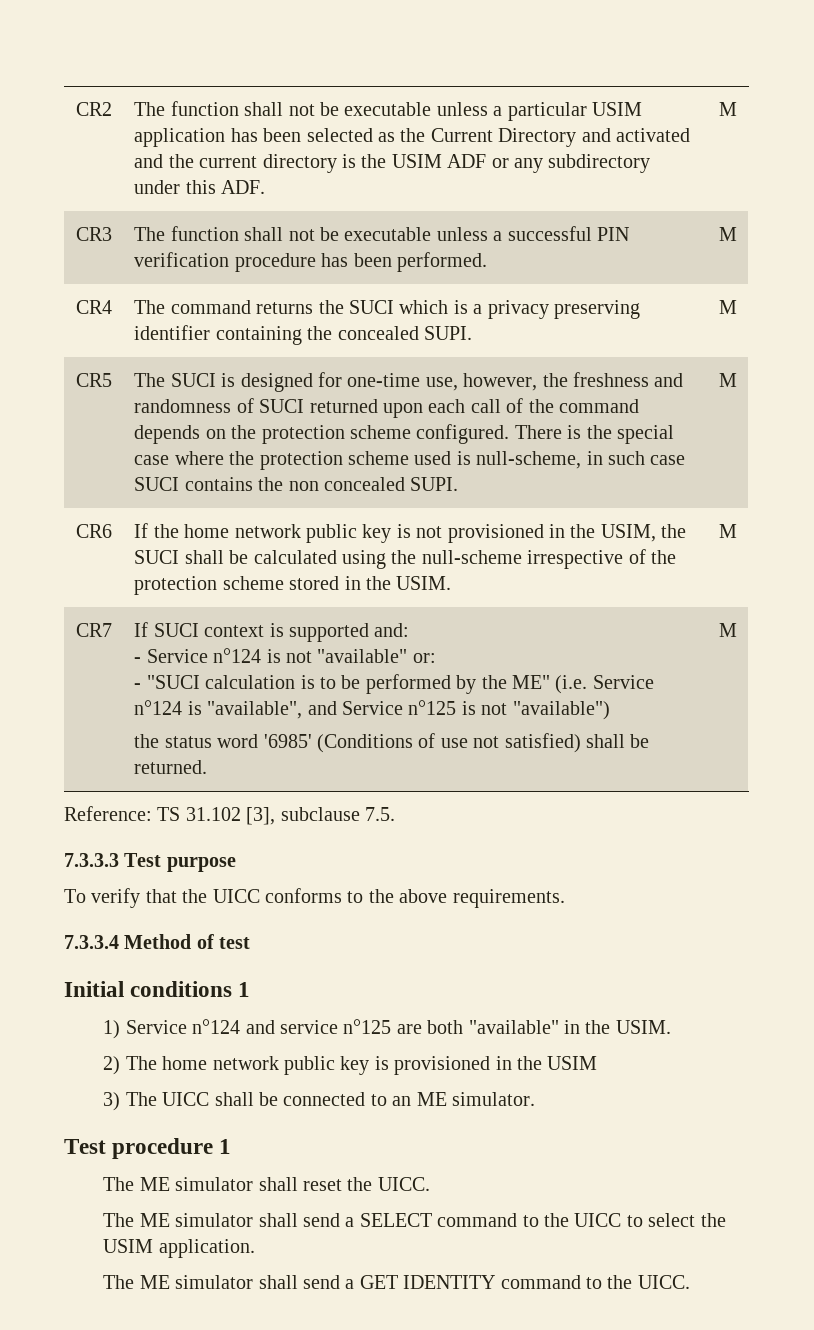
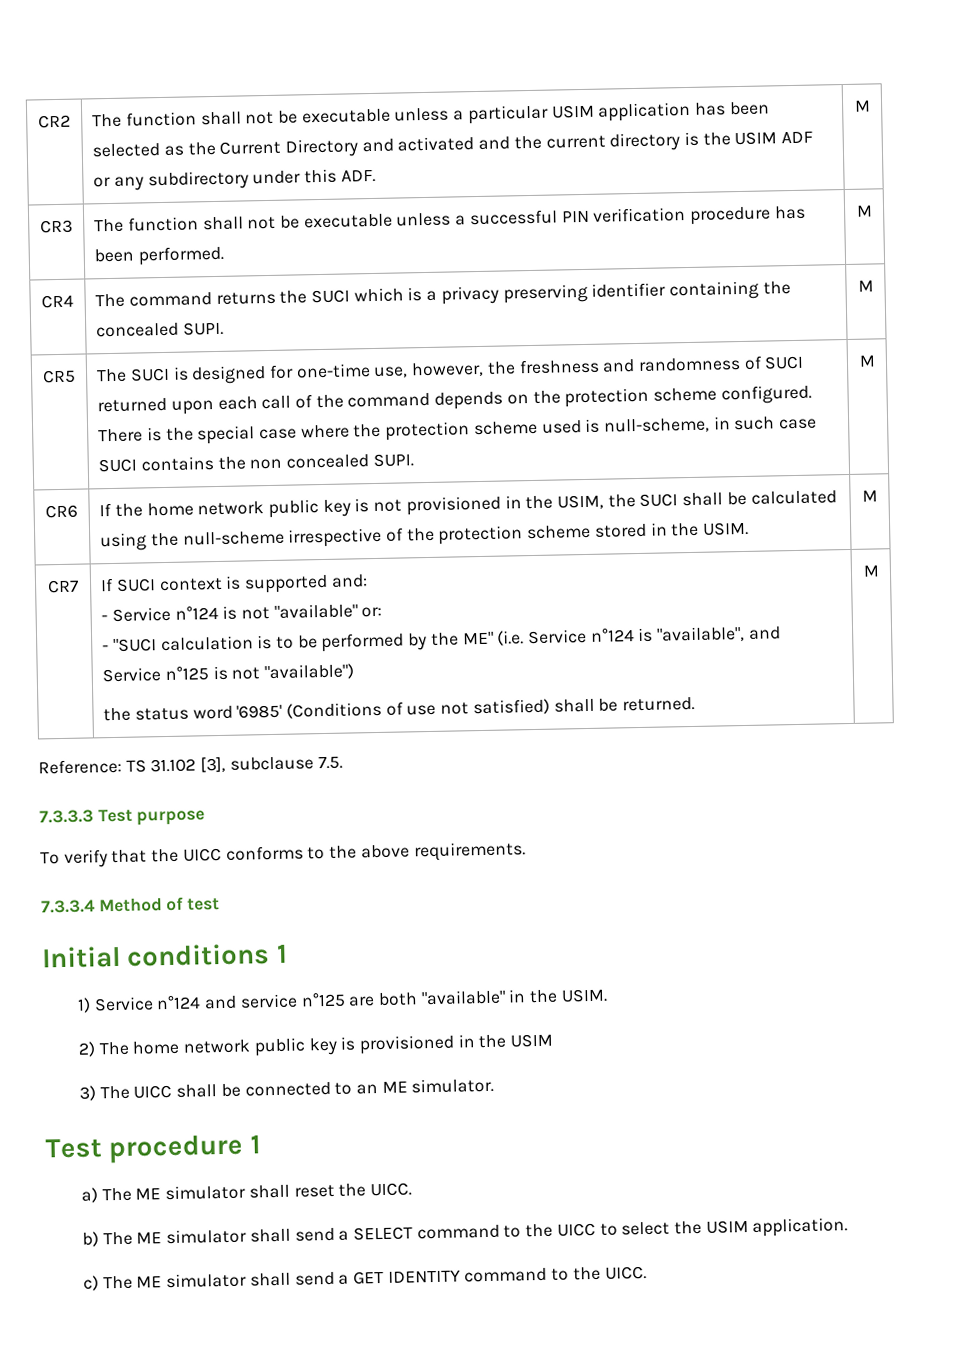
(232, 1146) none -> [80,1187,98,1203] a)
(430, 1184) none -> [81,1231,99,1247] b)
(255, 1248) none -> [82,1275,99,1291] c)

